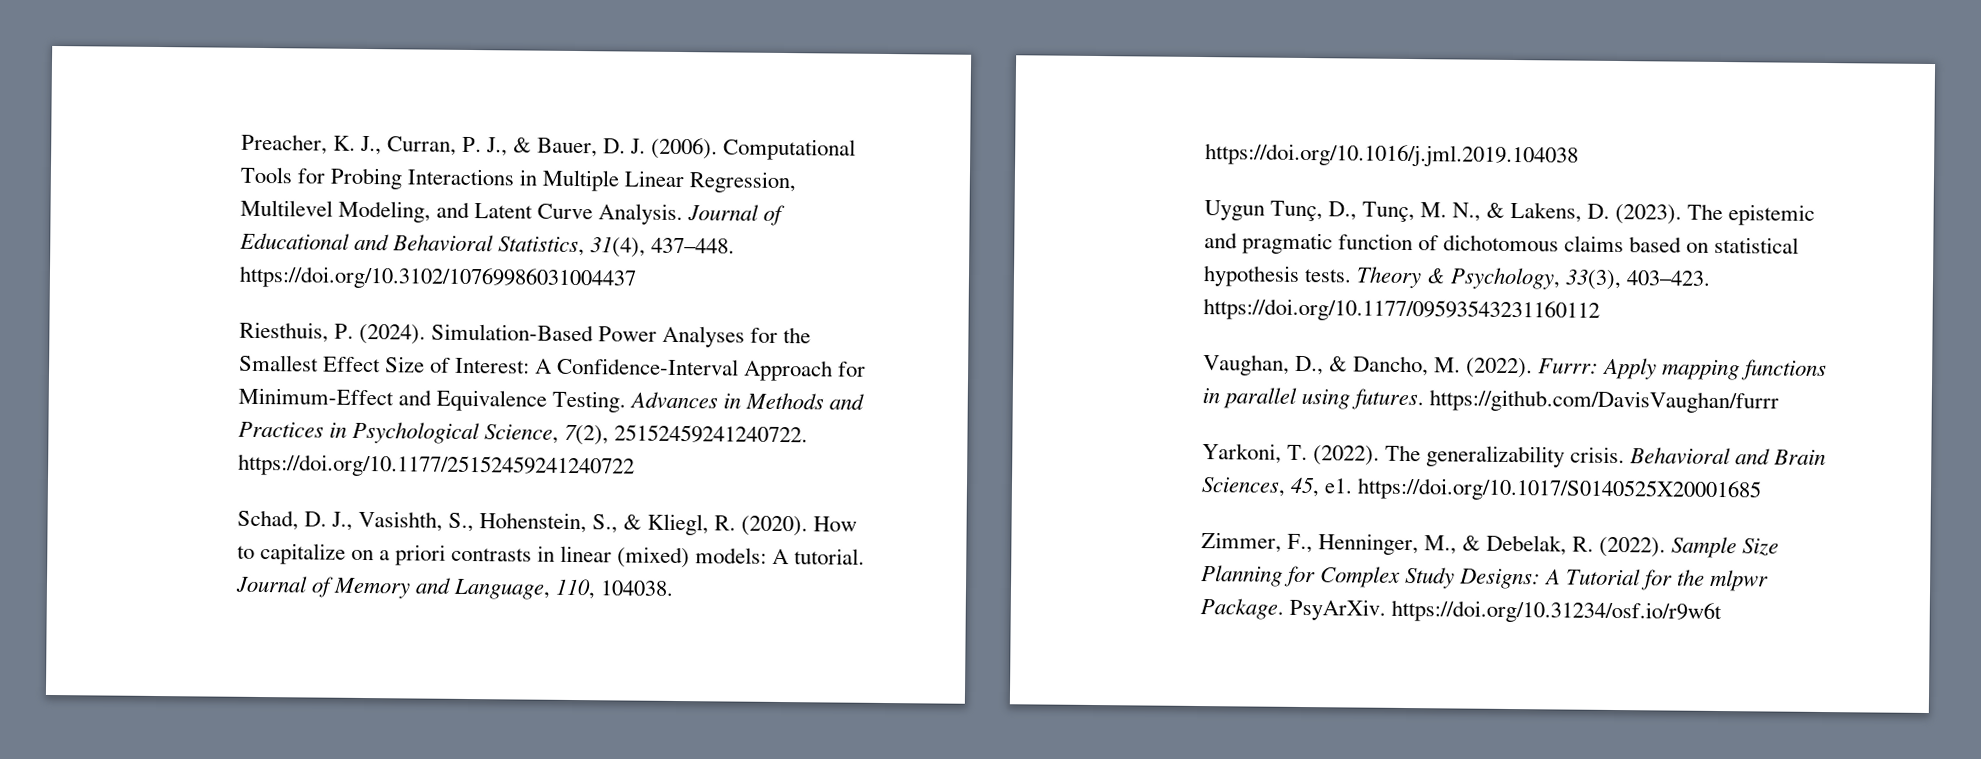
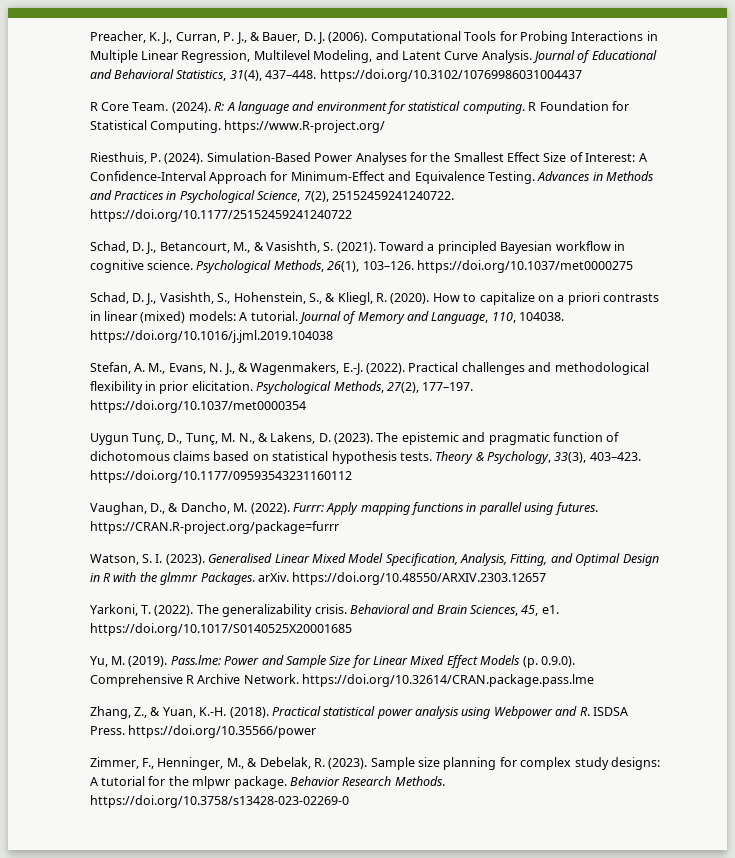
(637, 278) none -> [89,101,629,114] [89,120,386,133] // R Core Team. (2024). R: A language and environment for statistical computing. R Foundation for Statistical Computing. https://www.R-project.org/
(635, 466) none -> [89,241,625,254] [89,260,633,273] // Schad, D. J., Betancourt, M., & Vasishth, S. (2021). Toward a principled Bayesian workflow in cognitive science. Psychological Methods, 26(1), 103–126. https://doi.org/10.1037/met0000275
(1579, 155) none -> [89,362,649,375] [89,381,474,394] [89,400,306,413] // Stefan, A. M., Evans, N. J., & Wagenmakers, E.-J. (2022). Practical challenges and methodological flexibility in prior elicitation. Psychological Methods, 27(2), 177–197. https://doi.org/10.1037/met0000354
[1428,389,1779,414] https://github.com/DavisVaughan/furrr -> [89,521,339,534] [89,553,659,566] [89,572,547,585] https://CRAN.R-project.org/package=furrr // Watson, S. I. (2023). Generalised Linear Mixed Model Specification, Analysis, Fitting, and Optimal Design in R with the glmmr Packages. arXiv. https://doi.org/10.48550/ARXIV.2303.12657
(1762, 490) none -> [89,655,575,668] [89,674,595,687] [89,706,628,719] [89,725,317,738] // Yu, M. (2019). Pass.lme: Power and Sample Size for Linear Mixed Effect Models (p. 0.9.0). Comprehensive R Archive Network. https://doi.org/10.32614/CRAN.package.pass.lme // Zhang, Z., & Yuan, K.-H. (2018). Practical statistical power analysis using Webpower and R. ISDSA Press. https://doi.org/10.35566/power
[1599,536,1780,559] [1200,565,1770,592] [1199,598,1722,625] (2022). Sample Size Planning for Complex Study Designs: A Tutorial for the mlpwr Package. PsyArXiv. https://doi.org/10.31234/osf.io/r9w6t -> [328,757,660,770] [89,776,445,789] [89,795,349,808] (2023). Sample size planning for complex study designs: A tutorial for the mlpwr package. Behavior Research Methods. https://doi.org/10.3758/s13428-023-02269-0

